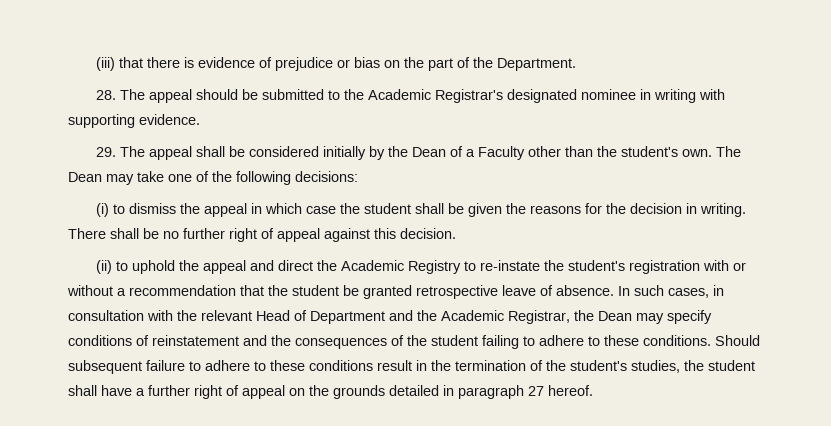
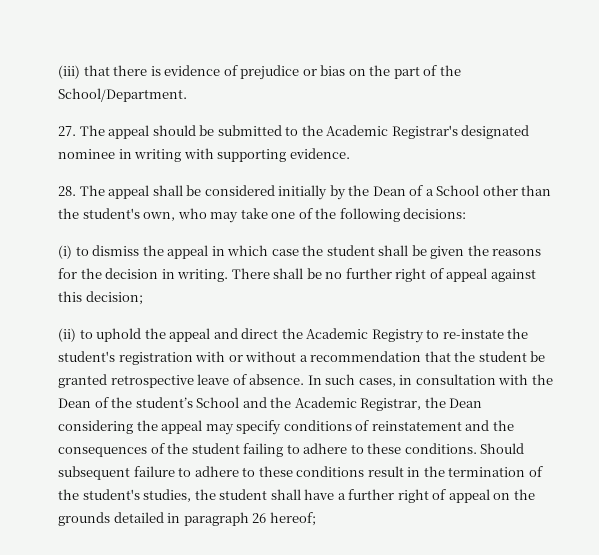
[496,58,576,71] [95,90,116,100] Department. // 28. -> [58,88,187,102] [58,126,76,136] School/Department. // 27.
[95,147,116,157] 29. -> [58,186,76,196] 28.
[477,146,525,160] Faculty -> [436,185,480,196] School
[681,146,741,157] [68,172,102,182] own. The Dean -> [143,208,207,221] own, who
[400,228,456,239] decision. -> [85,291,143,305] decision;
[201,310,385,324] relevant Head of Department -> [58,397,240,408] Dean of the student’s School
(632, 316) none -> [58,420,203,434] considering the appeal
[528,385,593,396] 27 hereof. -> [252,512,316,526] 26 hereof;

